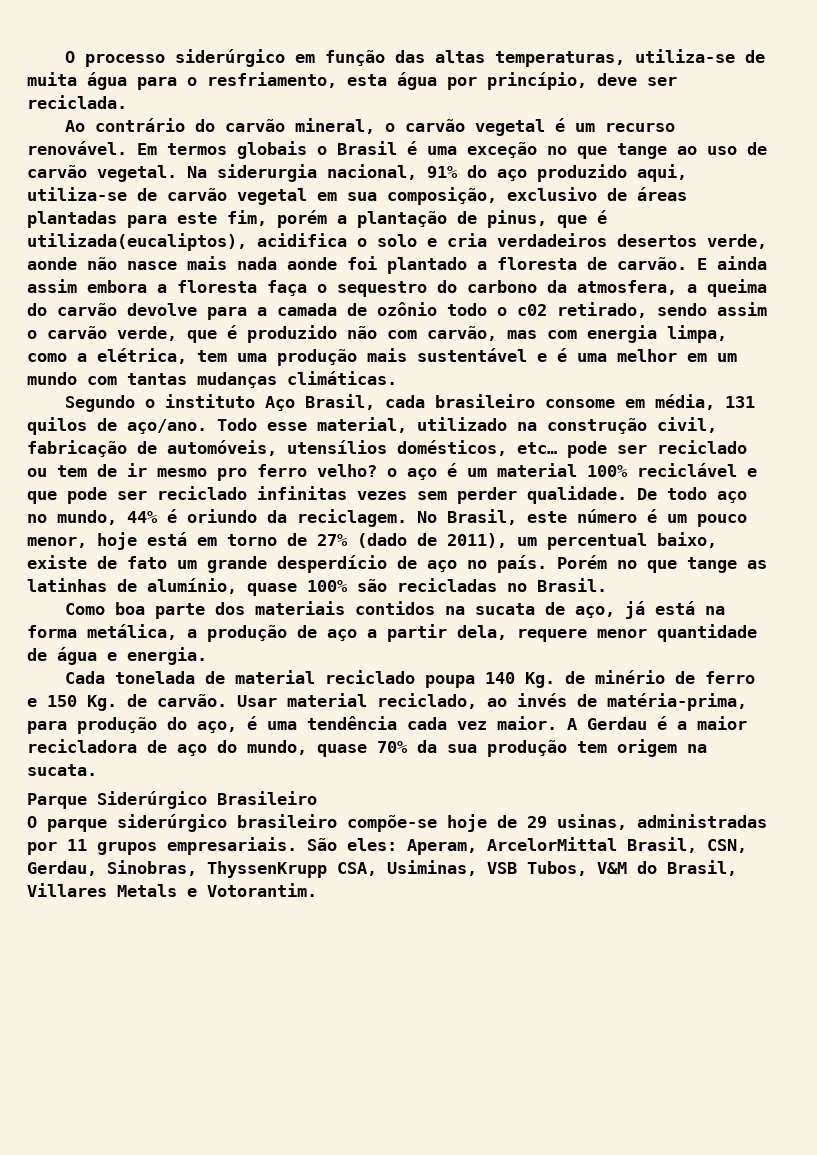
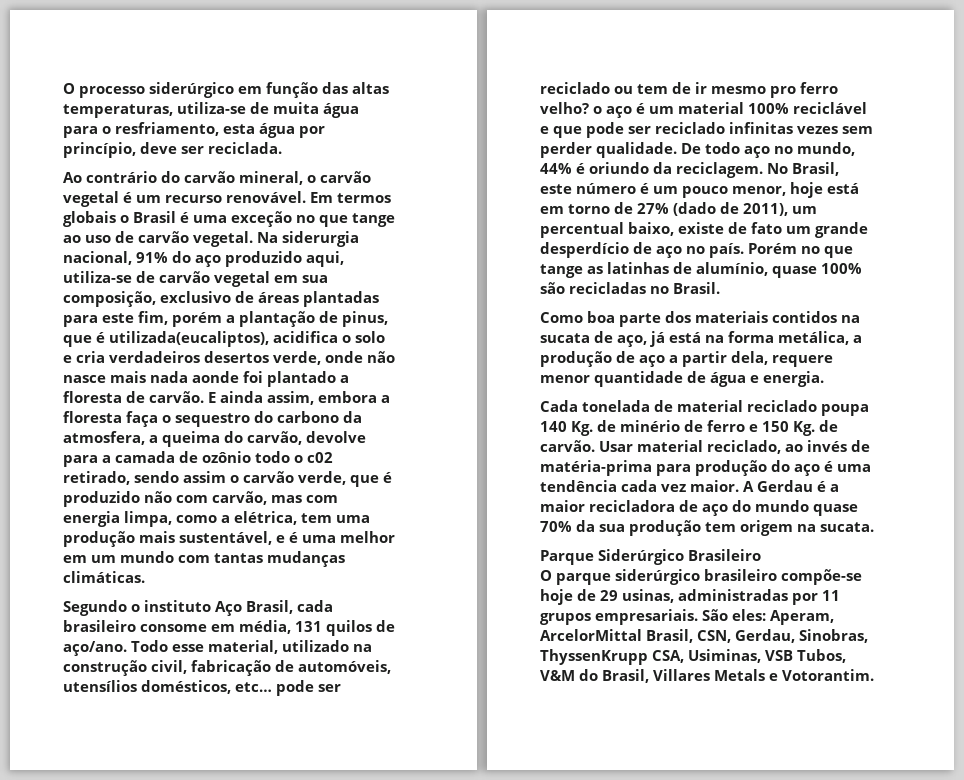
[27,257,77,270] aonde -> [325,351,364,363] onde
[27,279,77,293] assim -> [267,391,315,405] assim,
[57,303,117,316] carvão -> [247,431,303,445] carvão,
[417,348,527,362] sustentável -> [179,531,273,545] sustentável,
[607,693,747,711] matéria-prima, -> [540,460,652,476] matéria-prima
[197,721,237,733] aço, -> [794,464,821,476] aço
[247,740,307,755] mundo, -> [755,500,810,512] mundo

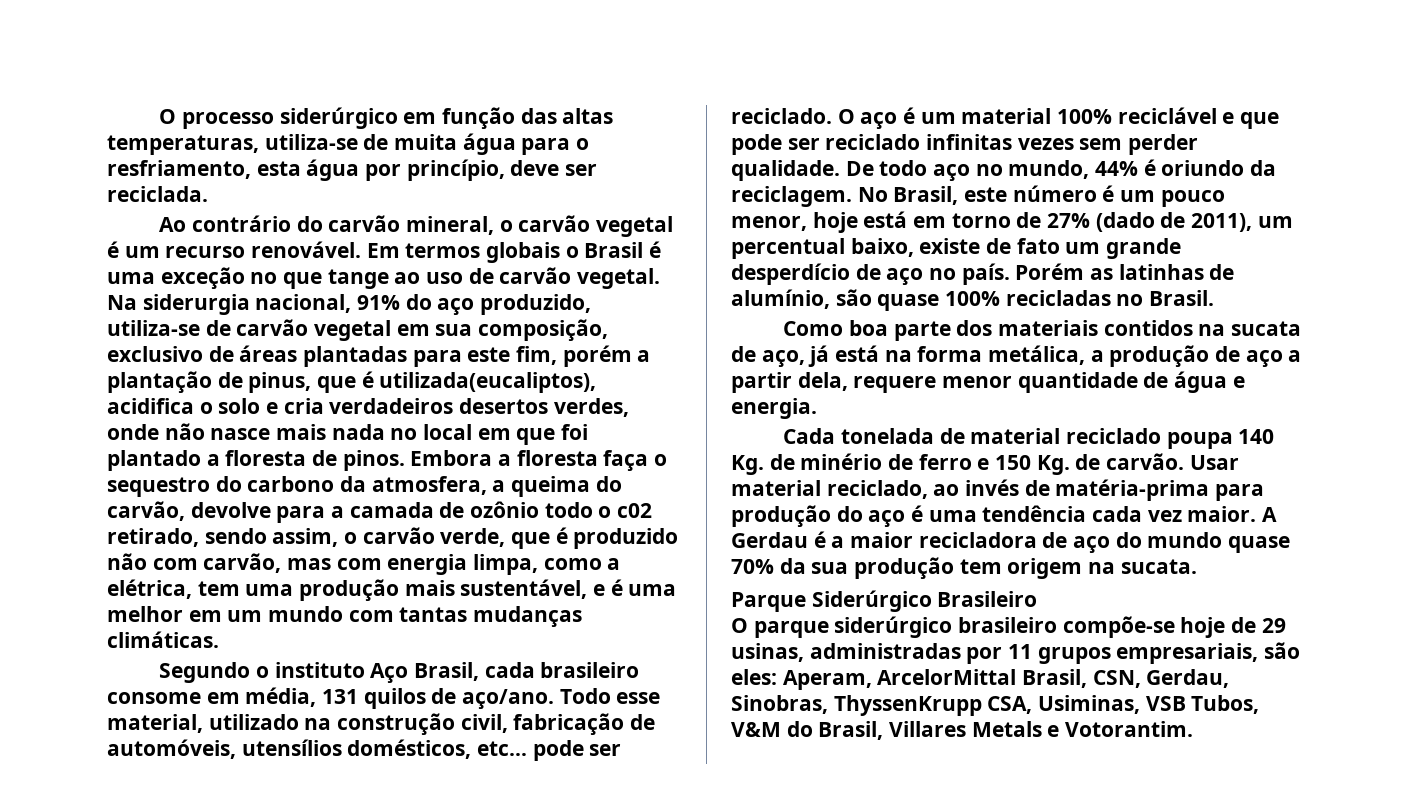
[225,251,345,267] produzido aqui, -> [480,294,592,315] produzido,
[273,351,322,365] verde, -> [553,398,629,417] verdes,
[192,371,240,383] aonde -> [390,424,556,445] no local em que
[149,391,378,405] carvão. E ainda assim, embora -> [342,450,493,471] pinos. Embora
[183,471,227,483] assim -> [272,528,339,547] assim,
[540,82,839,98] [540,102,603,114] reciclado ou tem de ir mesmo pro ferro velho? o -> [731,108,855,124] reciclado. O
[801,246,854,258] [540,264,583,278] no que tange -> (1085, 271) none
(769, 269) none -> [835,289,872,306] são
[540,282,565,294] são -> (1001, 298) none
[595,609,729,625] empresariais. São -> [1116,642,1301,664] empresariais, são

